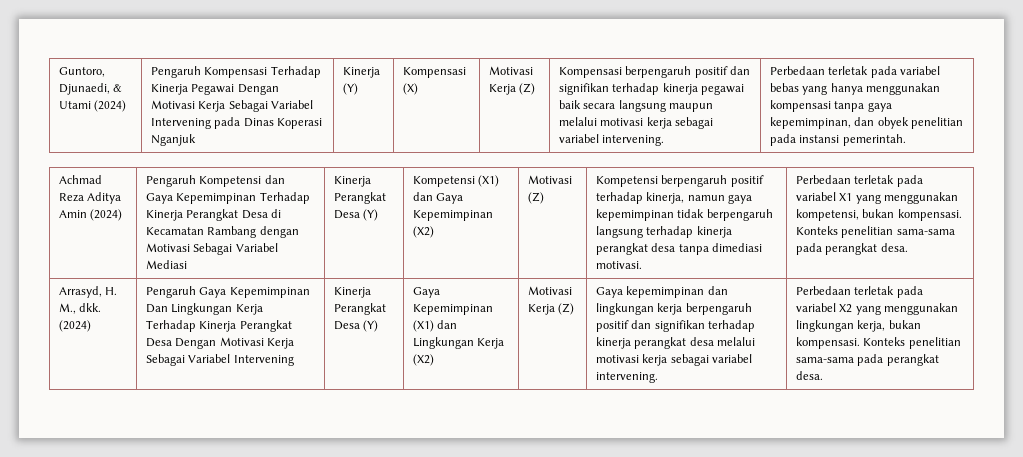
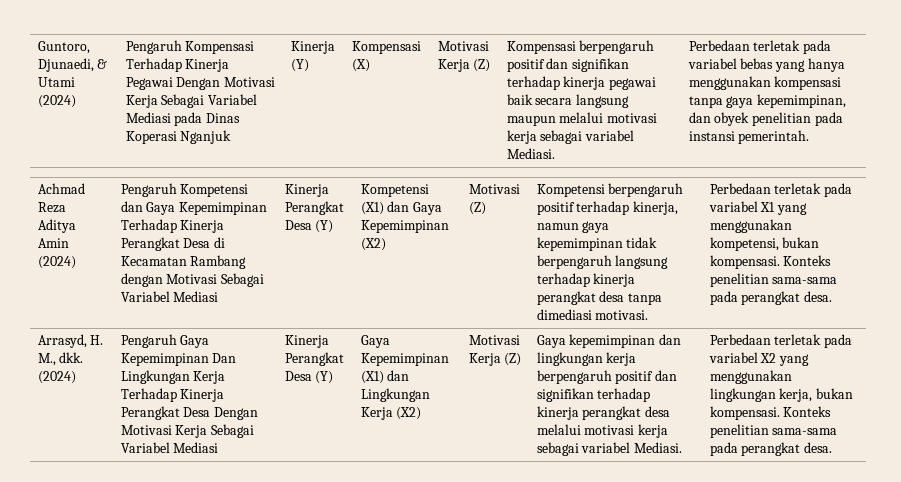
[150,118,211,129] Intervening -> [125,112,171,123] Mediasi
[602,135,665,146] intervening. -> [506,148,555,159] Mediasi.
[233,355,294,366] Intervening -> [173,442,219,453] Mediasi
[595,372,658,383] intervening. -> [634,442,683,453] Mediasi.

